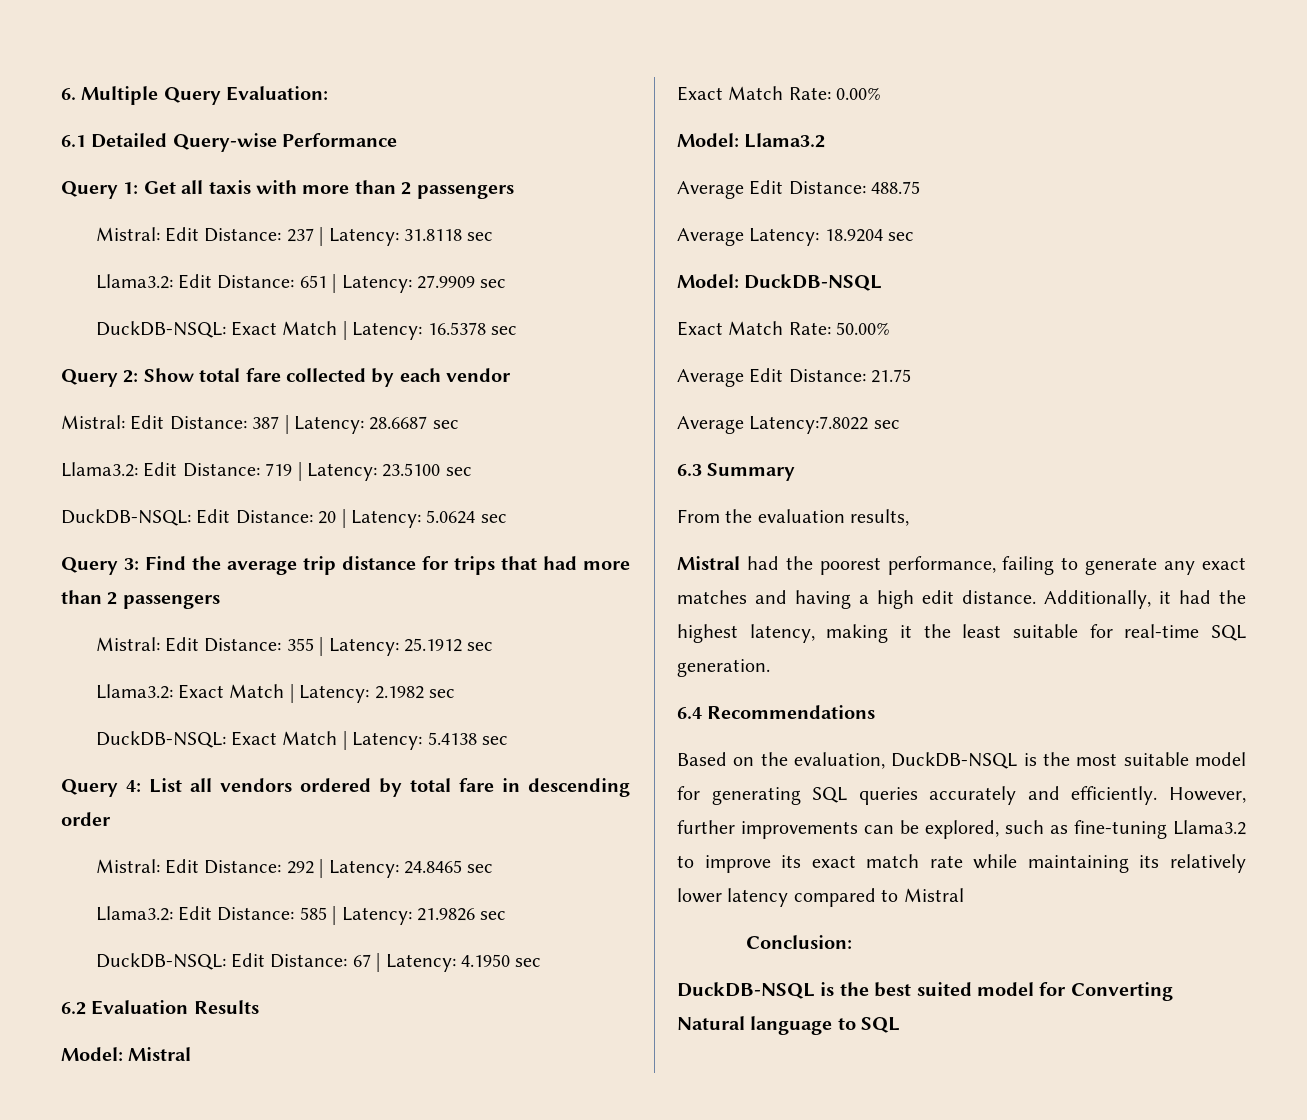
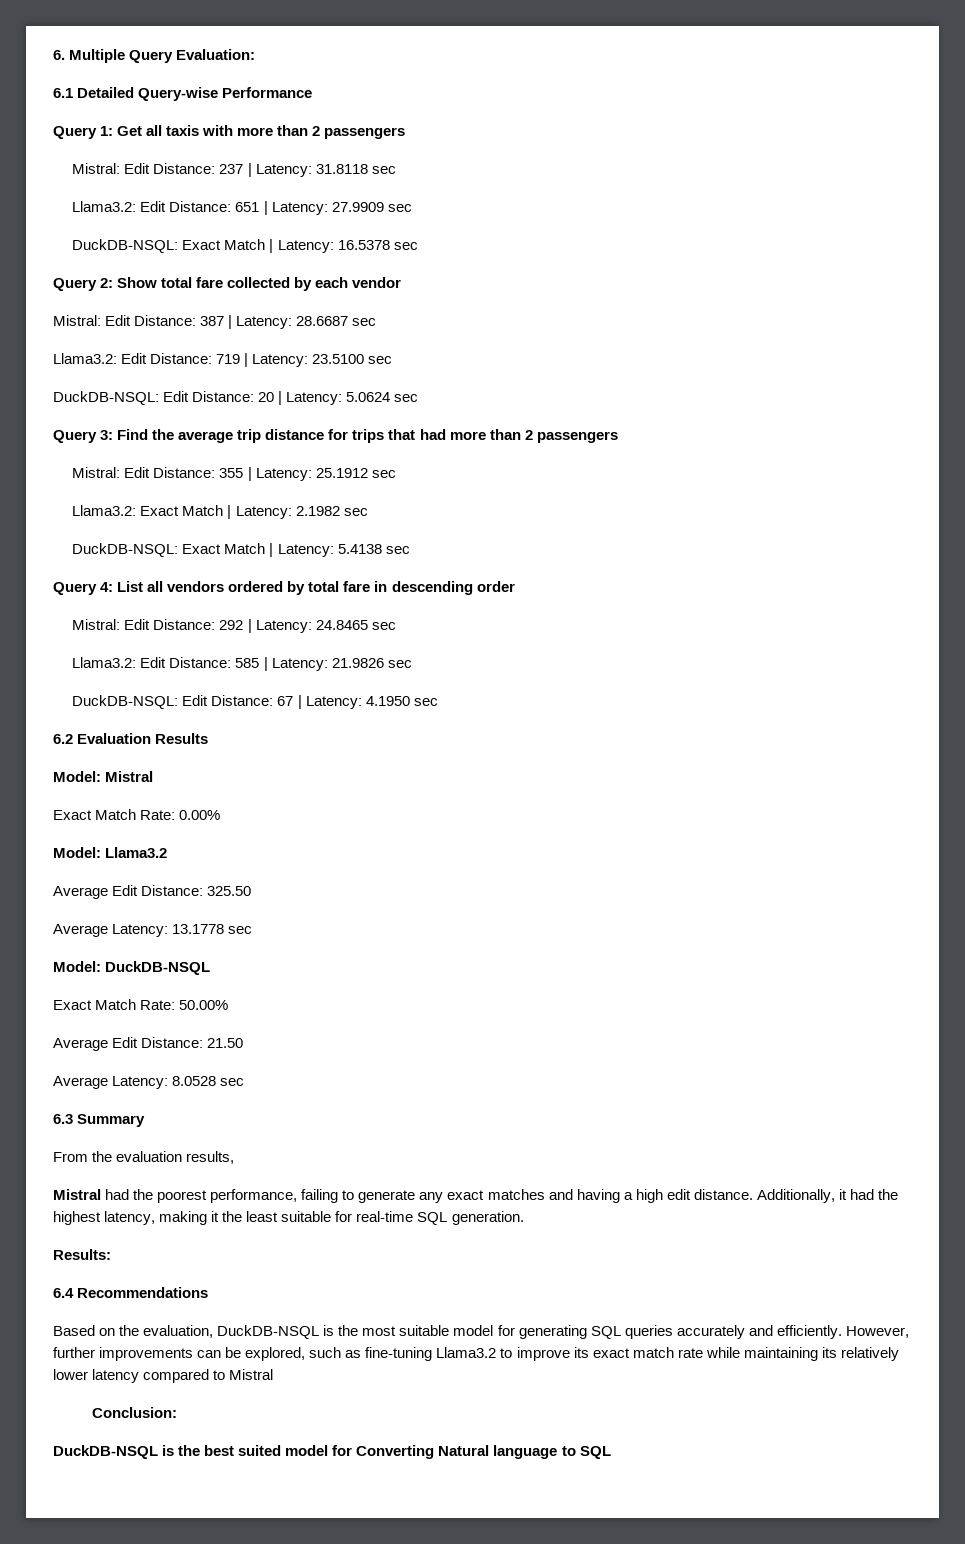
[871,181,921,194] [677,228,883,246] 488.75 // Average Latency: 18.9204 -> [207,886,252,896] [53,924,225,937] 325.50 // Average Latency: 13.1778
[871,369,912,383] [677,416,869,434] 21.75 // Average Latency:7.8022 -> [207,1038,244,1048] [53,1076,217,1089] 21.50 // Average Latency: 8.0528
(770, 668) none -> [53,1249,111,1260] // Results:

